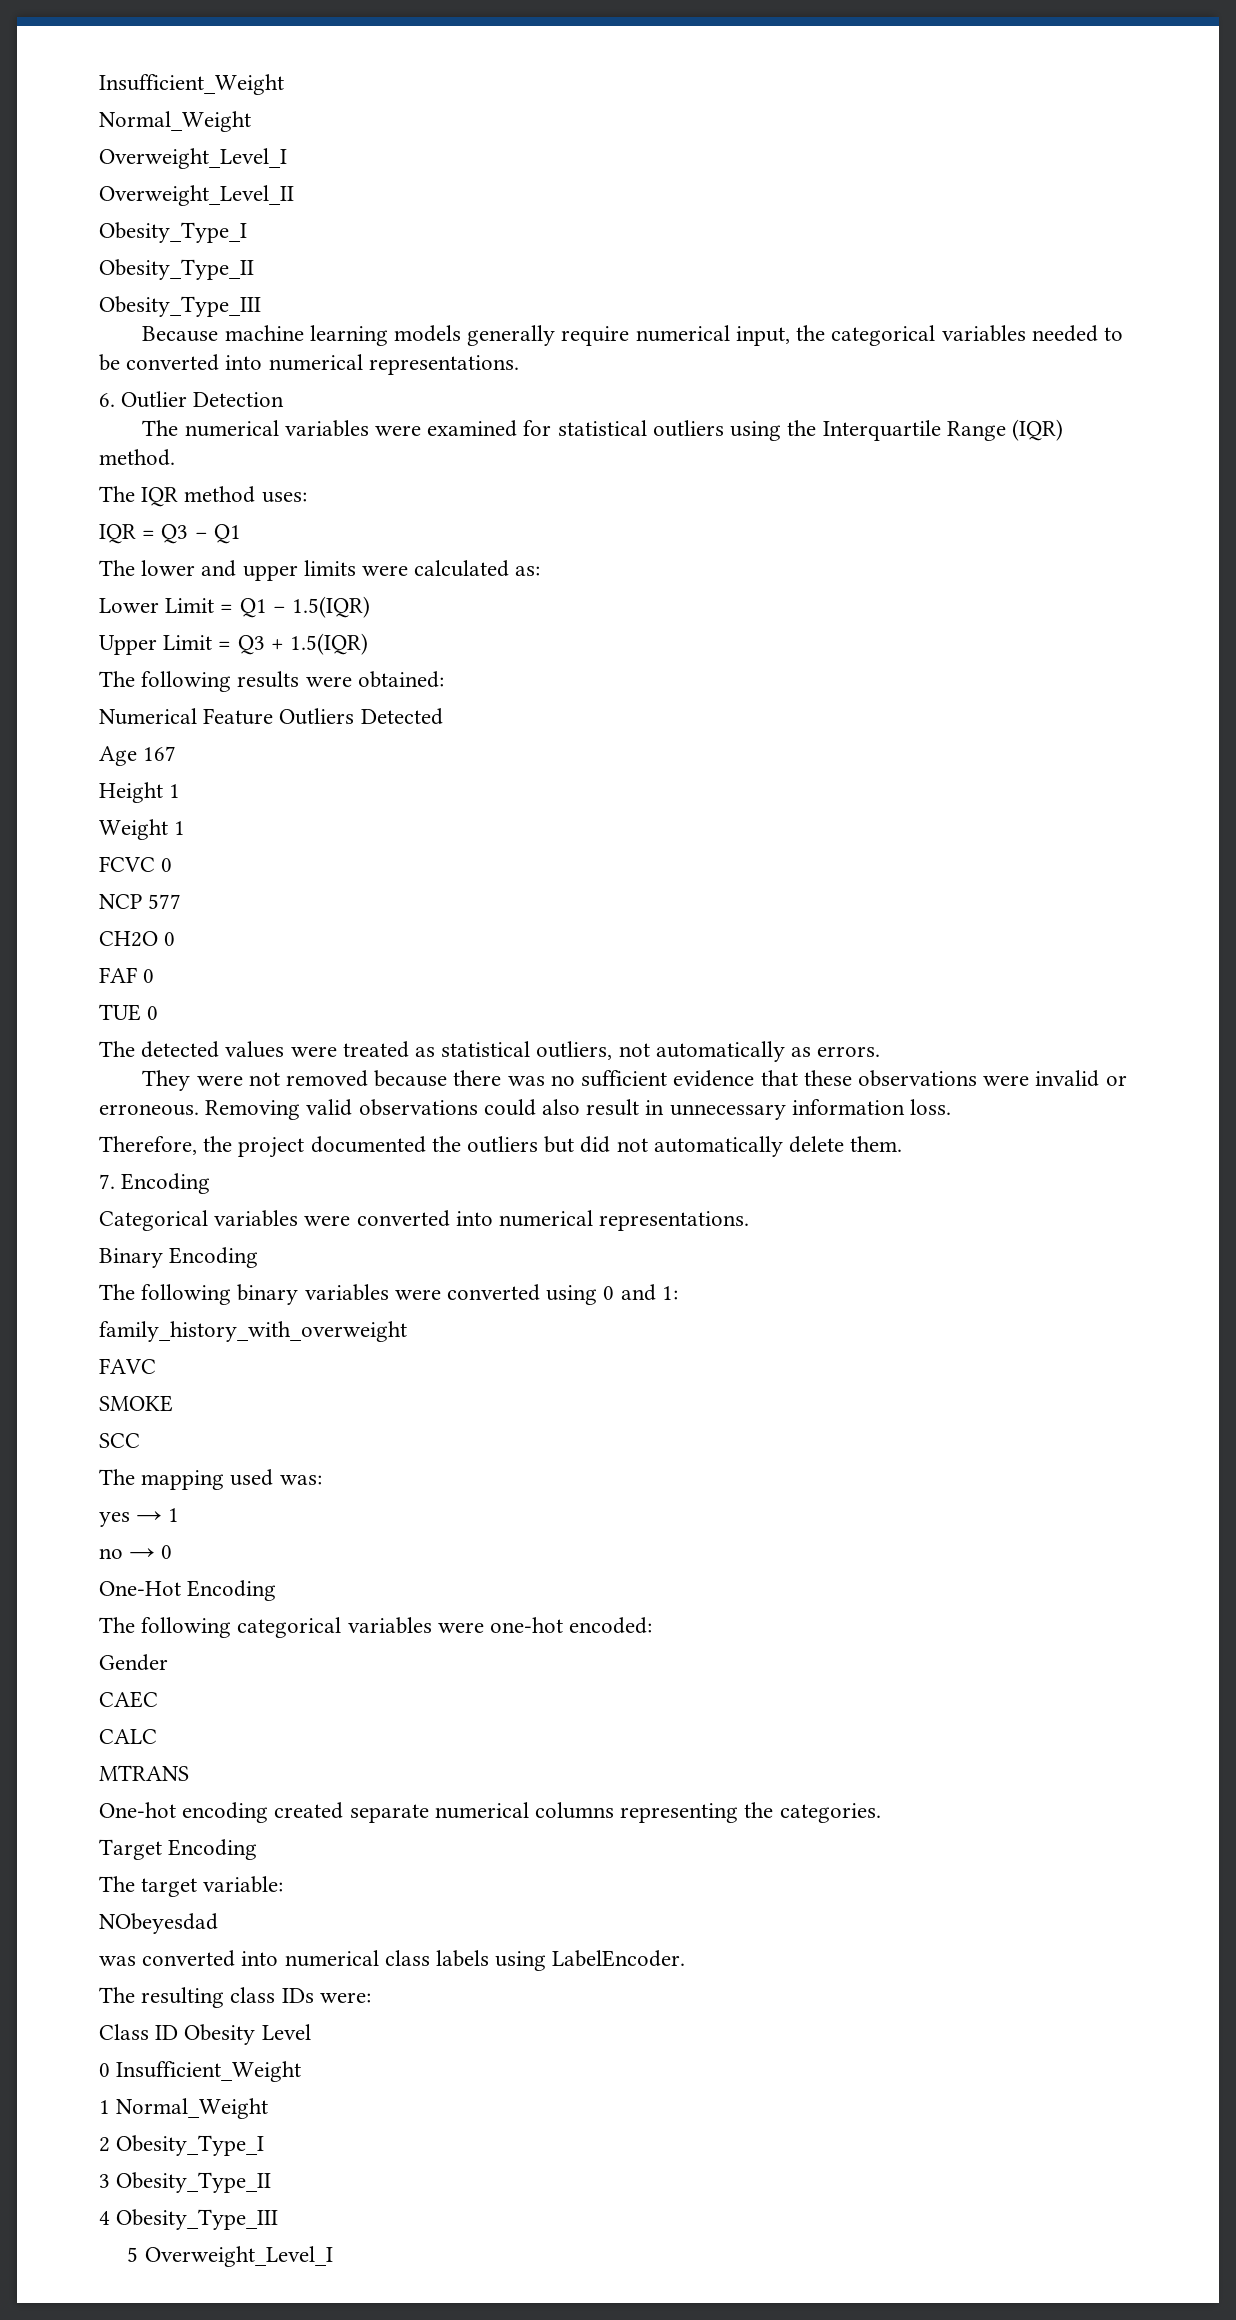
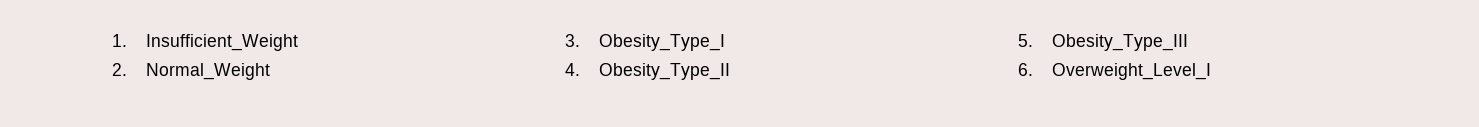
[99,74,284,95] [99,111,251,132] [99,148,287,169] [99,185,294,206] [99,222,247,243] [99,259,254,280] [99,296,261,317] [142,325,1123,346] [99,354,519,375] [99,391,285,408] [142,419,1063,441] [99,449,175,466] [99,486,307,507] [99,524,241,544] [99,560,541,581] [99,596,371,618] [99,633,369,655] [99,671,444,692] [99,708,443,725] [99,746,177,766] [99,782,181,803] [99,819,186,840] [99,856,173,872] [99,894,182,909] [99,931,176,947] [99,967,155,983] [99,1004,159,1021] [99,1041,881,1062] [142,1070,1127,1091] [99,1099,952,1120] [99,1136,903,1158] [99,1173,211,1194] [99,1210,750,1231] [99,1247,259,1268] [99,1284,678,1305] [99,1321,407,1342] [99,1358,156,1374] [99,1395,173,1412] [99,1433,140,1448] [99,1469,322,1490] [99,1508,180,1527] [99,1545,173,1559] [99,1580,277,1601] [99,1617,653,1638] [99,1654,168,1671] [99,1691,158,1708] [99,1729,157,1744] [99,1765,189,1781] [99,1802,881,1823] [99,1839,258,1860] [99,1876,284,1897] [99,1913,218,1934] [99,1950,686,1971] [99,1987,371,2008] [99,2024,311,2045] [99,2061,302,2082] [99,2098,269,2119] [99,2135,265,2156] [99,2172,272,2193] [99,2209,279,2230] [127,2247,139,2262] Insufficient_Weight // Normal_Weight // Overweight_Level_I // Overweight_Level_II // Obesity_Type_I // Obesity_Type_II // Obesity_Type_III // Because machine learning models generally require numerical input, the categorical variables needed to be converted into numerical representations. // 6. Outlier Detection // The numerical variables were examined for statistical outliers using the Interquartile Range (IQR) method. // The IQR method uses: // IQR = Q3 − Q1 // The lower and upper limits were calculated as: // Lower Limit = Q1 − 1.5(IQR) // Upper Limit = Q3 + 1.5(IQR) // The following results were obtained: // Numerical Feature Outliers Detected // Age 167 // Height 1 // Weight 1 // FCVC 0 // NCP 577 // CH2O 0 // FAF 0 // TUE 0 // The detected values were treated as statistical outliers, not automatically as errors. // They were not removed because there was no sufficient evidence that these observations were invalid or erroneous. Removing valid observations could also result in unnecessary information loss. // Therefore, the project documented the outliers but did not automatically delete them. // 7. Encoding // Categorical variables were converted into numerical representations. // Binary Encoding // The following binary variables were converted using 0 and 1: // family_history_with_overweight // FAVC // SMOKE // SCC // The mapping used was: // yes → 1 // no → 0 // One-Hot Encoding // The following categorical variables were one-hot encoded: // Gender // CAEC // CALC // MTRANS // One-hot encoding created separate numerical columns representing the categories. // Target Encoding // The target variable: // NObeyesdad // was converted into numerical class labels using LabelEncoder. // The resulting class IDs were: // Class ID Obesity Level // 0 Insufficient_Weight // 1 Normal_Weight // 2 Obesity_Type_I // 3 Obesity_Type_II // 4 Obesity_Type_III // 5 -> [111,34,299,51] [111,63,271,80] [564,34,726,51] [564,63,731,80] [1017,34,1189,51] [1017,63,1033,76] 1. Insufficient_Weight // 2. Normal_Weight // 3. Obesity_Type_I // 4. Obesity_Type_II // 5. Obesity_Type_III // 6.

